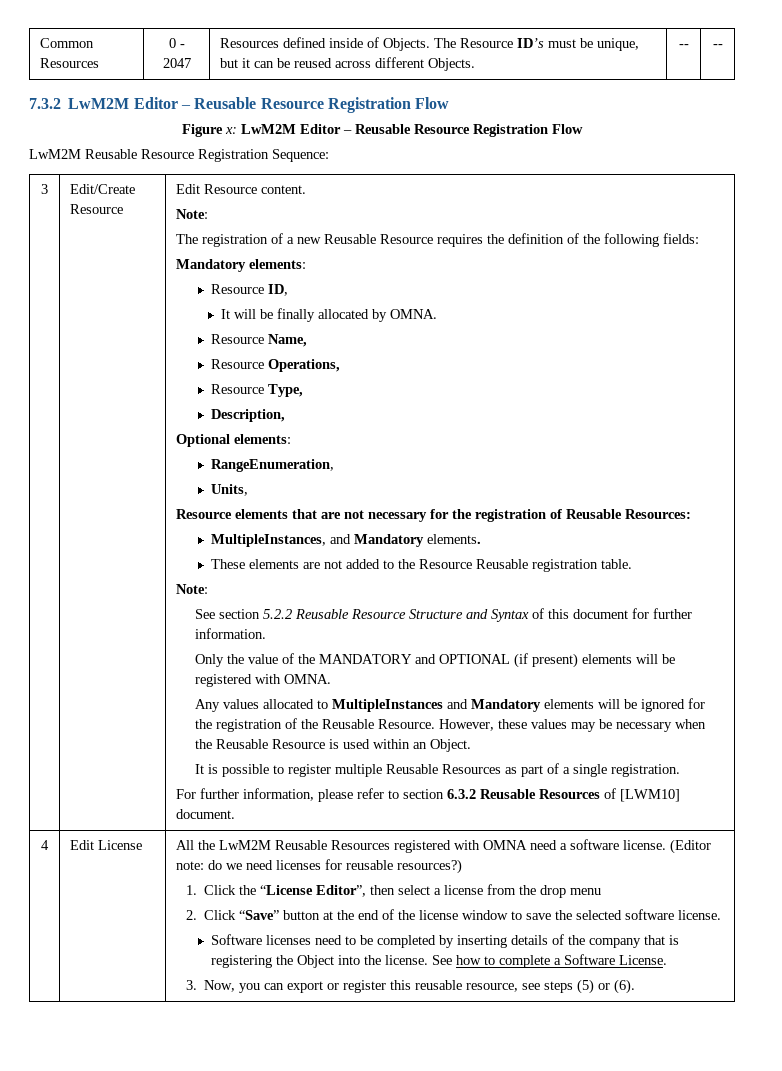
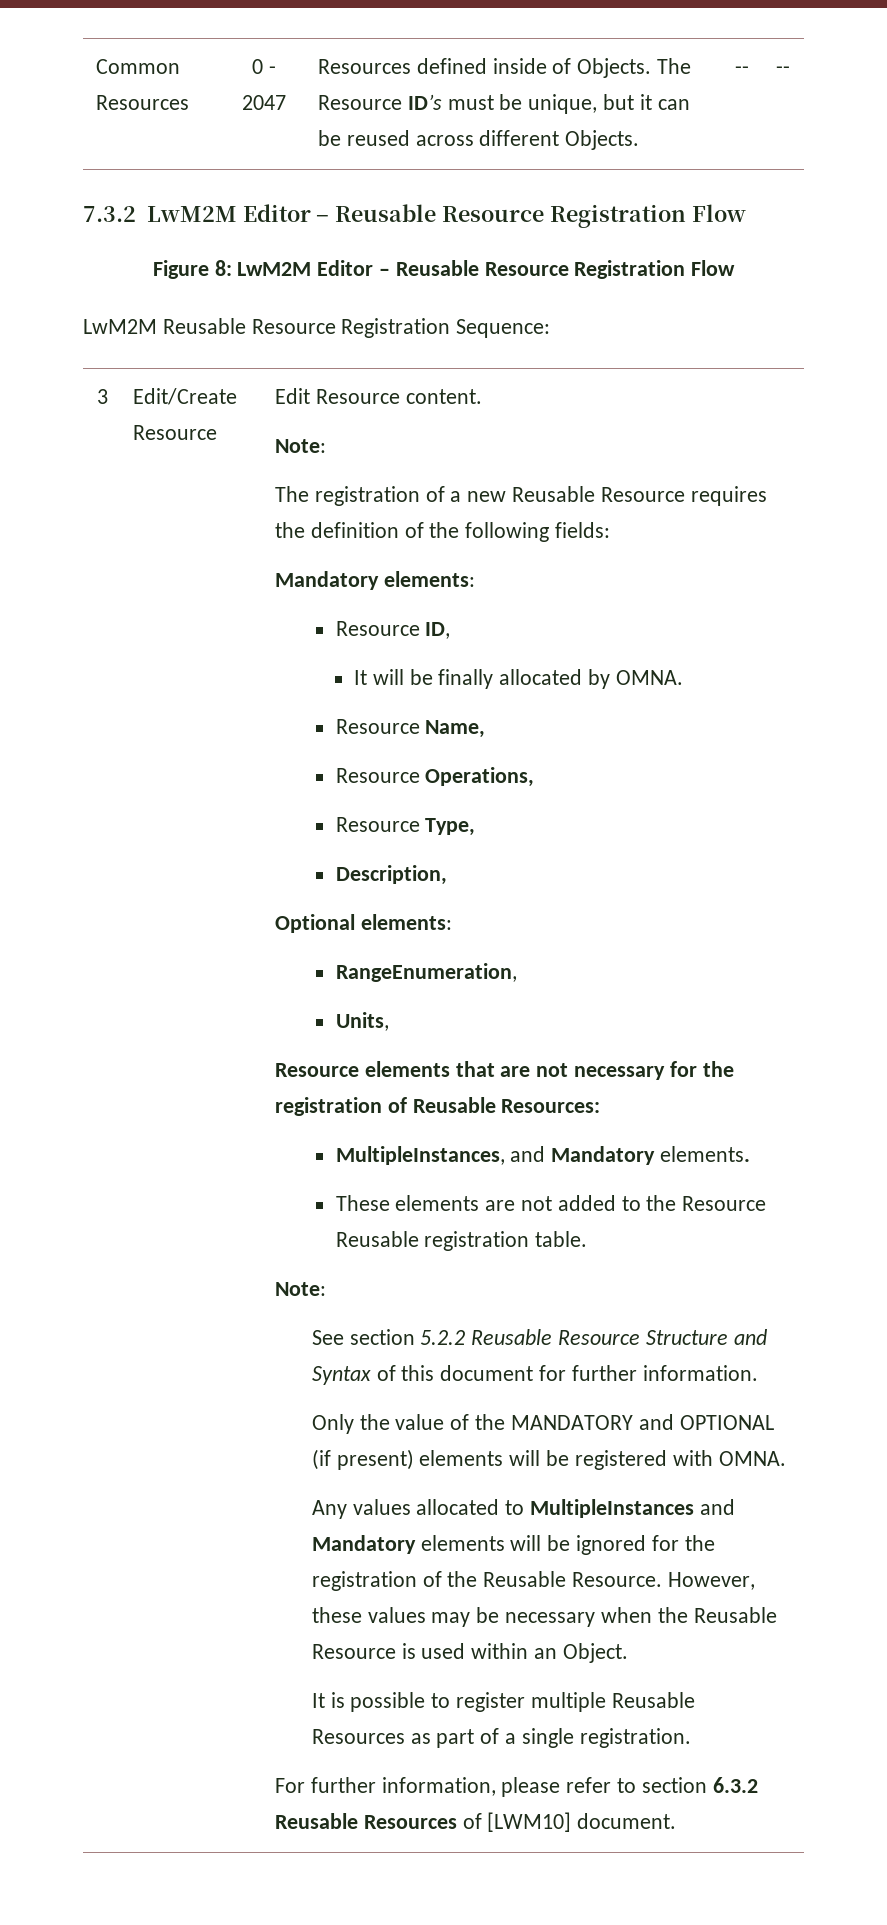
[225,127,237,134] x: -> [214,260,232,276] 8:
[41,840,49,850] [70,840,143,850] [176,839,712,854] [176,859,463,874] [185,884,602,898] [185,909,722,920] [211,934,680,948] [211,954,668,968] [185,979,636,994] // 4 | Edit License | All the LwM2M Reusable Resources registered with OMNA need a software license. (Editor note: do we need licenses for reusable resources?) // 1. Click the “License Editor”, then select a license from the drop menu // 2. Click “Save” button at the end of the license window to save the selected software license. // Software licenses need to be completed by inserting details of the company that is registering the Object into the license. See how to complete a Software License. // 3. Now, you can export or register this reusable resource, see steps (5) or (6). -> (677, 1821) none

